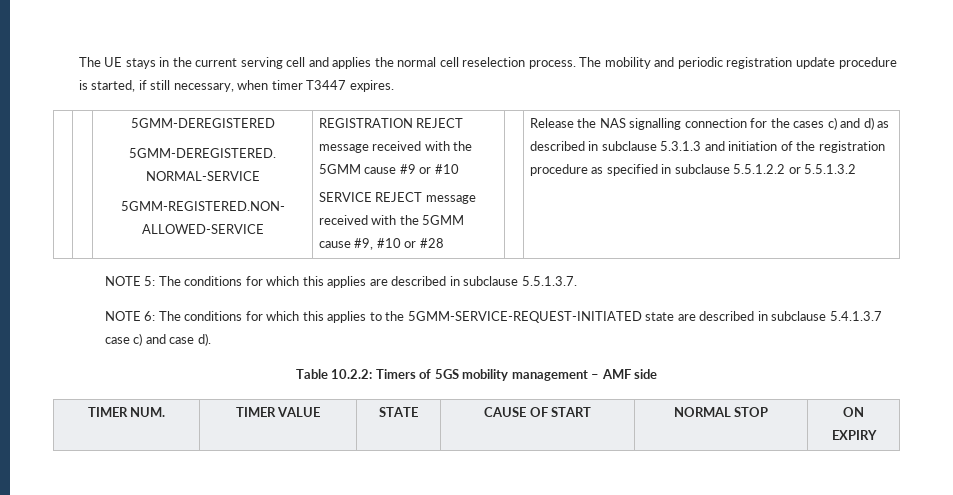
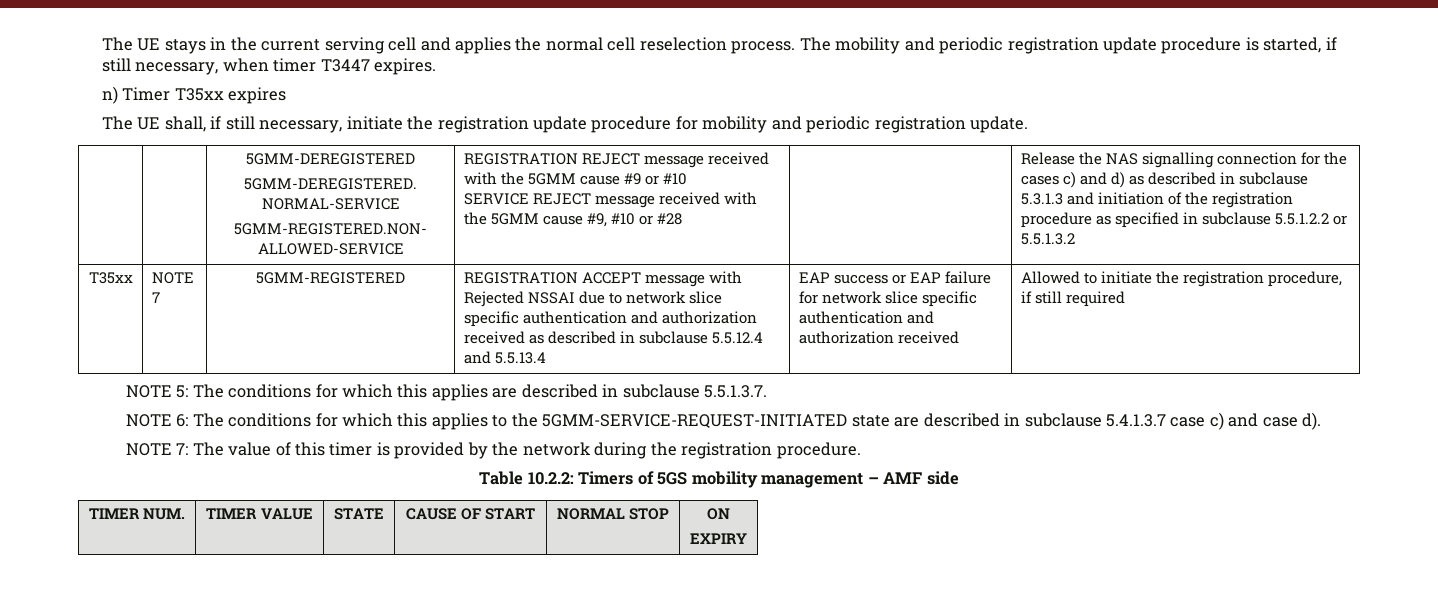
(394, 86) none -> [101,86,287,104] [101,116,1029,133] // n) Timer T35xx expires // The UE shall, if still necessary, initiate the registration update procedure for mobility and periodic registration update.
(857, 169) none -> [88,272,133,284] [151,272,194,284] [151,292,160,303] [256,272,405,284] [463,271,742,287] [463,291,723,307] [463,311,757,327] [463,331,764,344] [463,351,546,364] [798,271,991,284] [798,291,977,307] [798,311,934,324] [798,331,959,344] [1020,271,1343,287] [1020,291,1125,307] // T35xx | NOTE 7 | 5GMM-REGISTERED | REGISTRATION ACCEPT message with Rejected NSSAI due to network slice specific authentication and authorization received as described in subclause 5.5.12.4 and 5.5.13.4 | EAP success or EAP failure for network slice specific authentication and authorization received | Allowed to initiate the registration procedure, if still required
(211, 339) none -> [125,442,861,459] // NOTE 7: The value of this timer is provided by the network during the registration procedure.

